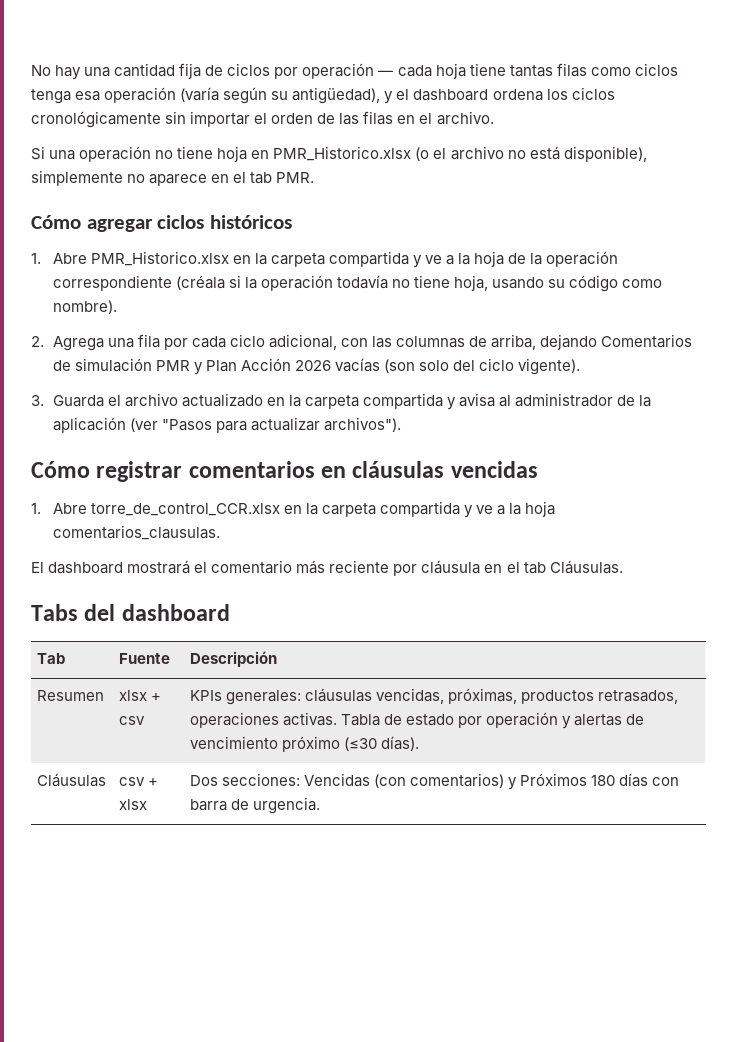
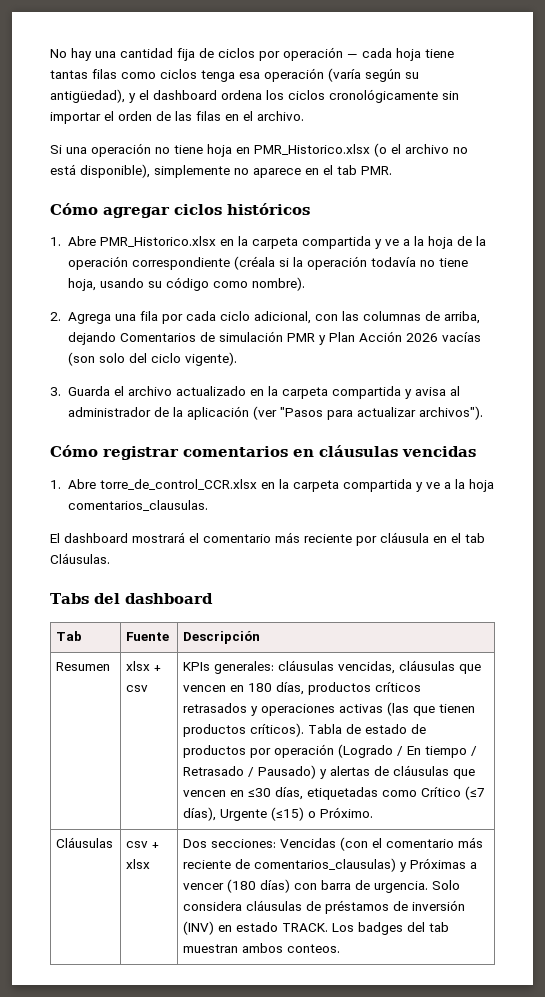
[448,688,679,704] [190,712,645,729] [190,736,420,752] próximas, productos retrasados, operaciones activas. Tabla de estado por operación y alertas de vencimiento próximo (≤30 días). -> [399,660,482,674] [183,682,422,695] [183,702,476,716] [183,723,427,737] [183,744,478,758] [183,765,476,779] [183,786,486,800] [183,807,374,821] cláusulas que vencen en 180 días, productos críticos retrasados y operaciones activas (las que tienen productos críticos). Tabla de estado de productos por operación (Logrado / En tiempo / Retrasado / Pausado) y alertas de cláusulas que vencen en ≤30 días, etiquetadas como Crítico (≤7 días), Urgente (≤15) o Próximo.
[410,773,680,790] [190,797,321,814] comentarios) y Próximos 180 días con barra de urgencia. -> [372,837,484,848] [183,858,478,872] [183,879,461,893] [183,900,466,914] [183,921,450,935] [183,943,341,953] el comentario más reciente de comentarios_clausulas) y Próximas a vencer (180 días) con barra de urgencia. Solo considera cláusulas de préstamos de inversión (INV) en estado TRACK. Los badges del tab muestran ambos conteos.

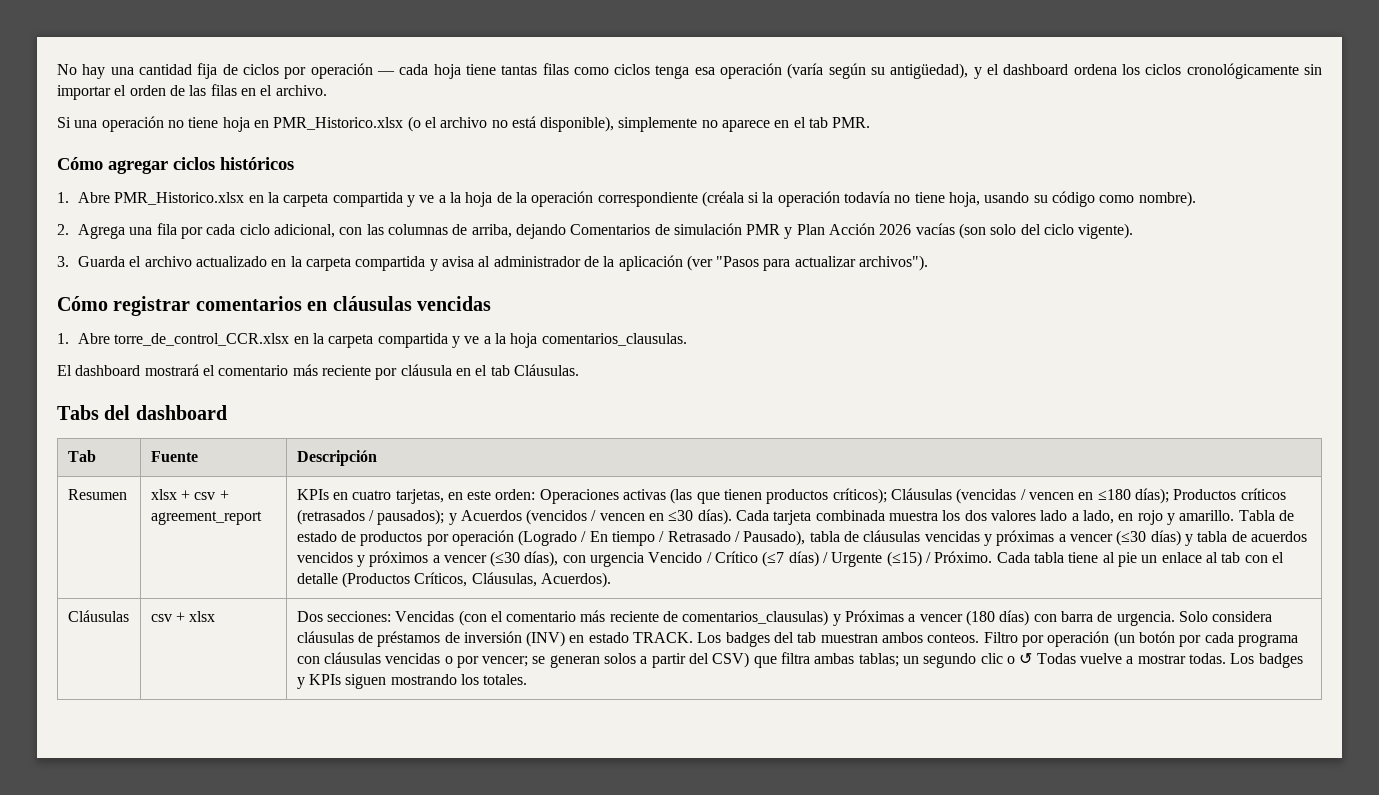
[183,660,482,674] [183,682,422,695] [183,703,336,716] | KPIs generales: cláusulas vencidas, cláusulas que vencen en 180 días, productos críticos retrasados y operaciones -> [219,490,229,500] [150,511,262,525] [296,489,619,504] + agreement_report | KPIs en cuatro tarjetas, en este orden: Operaciones
[250,723,305,737] críticos). -> [832,488,1286,504] [296,509,1235,525] críticos); Cláusulas (vencidas / vencen en ≤180 días); Productos críticos (retrasados / pausados); y Acuerdos (vencidos / vencen en ≤30 días). Cada tarjeta combinada muestra los dos valores lado a lado, en rojo y amarillo.
[258,765,476,779] [183,786,486,800] [183,807,217,821] Pausado) y alertas de cláusulas que vencen en ≤30 días, etiquetadas como Crítico (≤7 días), -> [743,530,1307,546] [296,551,829,567] Pausado), tabla de cláusulas vencidas y próximas a vencer (≤30 días) y tabla de acuerdos vencidos y próximos a vencer (≤30 días), con urgencia Vencido / Crítico (≤7 días) /
[308,811,317,818] o -> [926,552,932,563] /
(374, 812) none -> [996,552,1284,567] [296,572,611,588] Cada tabla tiene al pie un enlace al tab con el detalle (Productos Críticos, Cláusulas, Acuerdos).
(341, 948) none -> [983,631,1298,647] [296,652,1303,668] [296,674,528,689] Filtro por operación (un botón por cada programa con cláusulas vencidas o por vencer; se generan solos a partir del CSV) que filtra ambas tablas; un segundo clic o ↺ Todas vuelve a mostrar todas. Los badges y KPIs siguen mostrando los totales.

